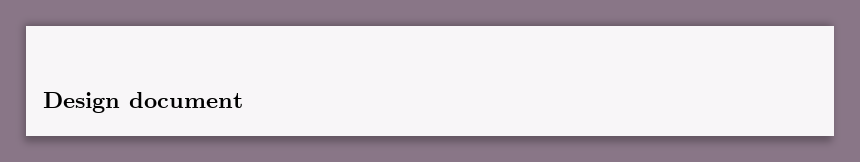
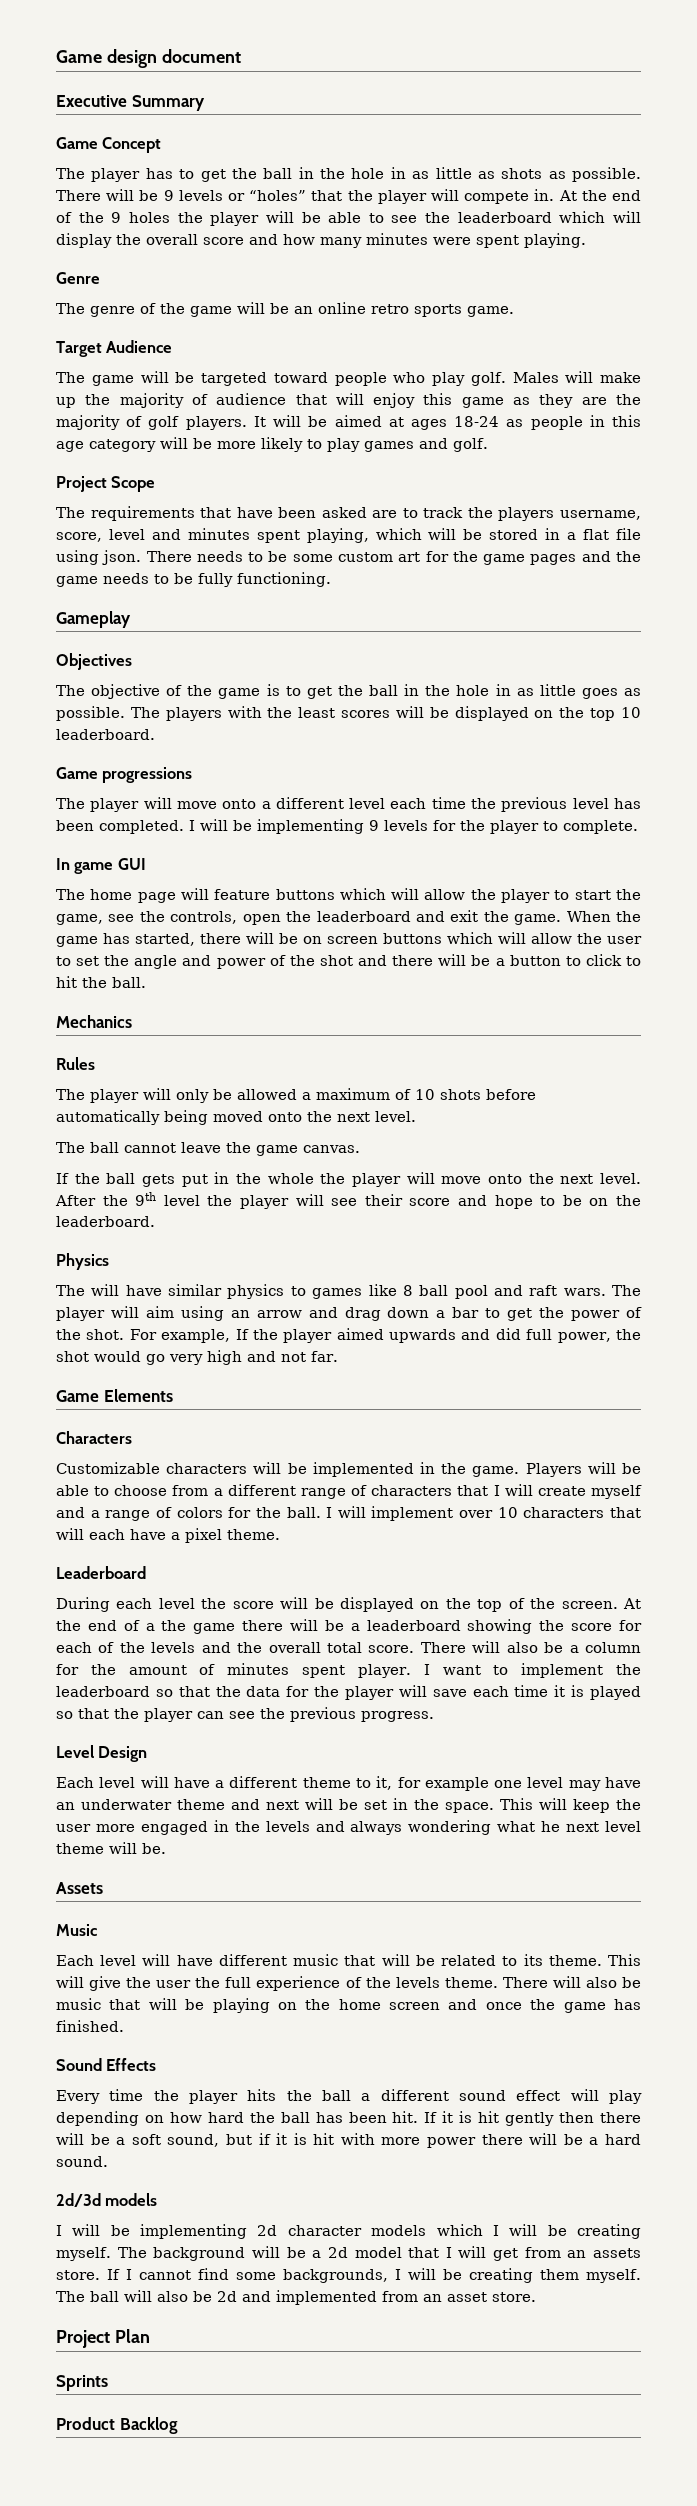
[43,92,243,113] Design document -> [56,49,241,68] [56,95,205,111] [56,137,162,153] [56,167,641,182] [56,189,641,204] [56,211,642,226] [56,233,586,248] [56,272,100,284] [56,302,514,317] [56,340,173,357] [56,371,641,386] [56,393,641,408] [56,415,641,430] [56,437,488,452] [56,476,156,492] [56,506,641,521] [56,528,641,543] [56,550,641,565] [56,572,331,587] [56,611,131,628] [56,653,132,670] [56,684,642,699] [56,706,641,721] [56,729,155,740] [56,767,193,783] [56,797,641,812] [56,819,638,834] [56,858,146,874] [56,888,641,903] [56,910,642,925] [56,932,642,947] [56,954,642,969] [56,976,146,988] [56,1015,132,1028] [56,1057,95,1070] [56,1088,536,1103] [56,1110,416,1125] [56,1142,360,1156] [56,1172,642,1187] [55,1192,642,1209] [56,1216,155,1227] [56,1253,109,1270] [56,1284,641,1299] [56,1306,642,1321] [56,1328,642,1343] [56,1350,338,1365] [56,1389,173,1402] [56,1431,132,1444] [56,1462,641,1477] [56,1484,642,1499] [56,1506,642,1521] [56,1528,280,1543] [56,1566,146,1579] [56,1597,642,1612] [56,1619,642,1634] [56,1641,642,1653] [56,1663,641,1678] [56,1685,641,1700] [56,1707,434,1722] [56,1745,148,1762] [56,1776,641,1791] [56,1798,641,1813] [56,1820,641,1835] [56,1842,166,1854] [56,1882,103,1894] [56,1924,97,1936] [56,1954,641,1966] [56,1976,641,1991] [56,1998,641,2013] [56,2020,124,2032] [56,2058,157,2071] [56,2089,642,2104] [56,2111,641,2126] [56,2133,641,2148] [56,2156,108,2167] [56,2193,158,2207] [56,2224,641,2239] [56,2246,642,2261] [56,2268,641,2283] [56,2290,536,2305] [56,2329,150,2348] [56,2375,108,2391] [56,2417,178,2434] Game design document // Executive Summary // Game Concept // The player has to get the ball in the hole in as little as shots as possible. There will be 9 levels or “holes” that the player will compete in. At the end of the 9 holes the player will be able to see the leaderboard which will display the overall score and how many minutes were spent playing. // Genre // The genre of the game will be an online retro sports game. // Target Audience // The game will be targeted toward people who play golf. Males will make up the majority of audience that will enjoy this game as they are the majority of golf players. It will be aimed at ages 18-24 as people in this age category will be more likely to play games and golf. // Project Scope // The requirements that have been asked are to track the players username, score, level and minutes spent playing, which will be stored in a flat file using json. There needs to be some custom art for the game pages and the game needs to be fully functioning. // Gameplay // Objectives // The objective of the game is to get the ball in the hole in as little goes as possible. The players with the least scores will be displayed on the top 10 leaderboard. // Game progressions // The player will move onto a different level each time the previous level has been completed. I will be implementing 9 levels for the player to complete. // In game GUI // The home page will feature buttons which will allow the player to start the game, see the controls, open the leaderboard and exit the game. When the game has started, there will be on screen buttons which will allow the user to set the angle and power of the shot and there will be a button to click to hit the ball. // Mechanics // Rules // The player will only be allowed a maximum of 10 shots before automatically being moved onto the next level. // The ball cannot leave the game canvas. // If the ball gets put in the whole the player will move onto the next level. After the 9th level the player will see their score and hope to be on the leaderboard. // Physics // The will have similar physics to games like 8 ball pool and raft wars. The player will aim using an arrow and drag down a bar to get the power of the shot. For example, If the player aimed upwards and did full power, the shot would go very high and not far. // Game Elements // Characters // Customizable characters will be implemented in the game. Players will be able to choose from a different range of characters that I will create myself and a range of colors for the ball. I will implement over 10 characters that will each have a pixel theme. // Leaderboard // During each level the score will be displayed on the top of the screen. At the end of a the game there will be a leaderboard showing the score for each of the levels and the overall total score. There will also be a column for the amount of minutes spent player. I want to implement the leaderboard so that the data for the player will save each time it is played so that the player can see the previous progress. // Level Design // Each level will have a different theme to it, for example one level may have an underwater theme and next will be set in the space. This will keep the user more engaged in the levels and always wondering what he next level theme will be. // Assets // Music // Each level will have different music that will be related to its theme. This will give the user the full experience of the levels theme. There will also be music that will be playing on the home screen and once the game has finished. // Sound Effects // Every time the player hits the ball a different sound effect will play depending on how hard the ball has been hit. If it is hit gently then there will be a soft sound, but if it is hit with more power there will be a hard sound. // 2d/3d models // I will be implementing 2d character models which I will be creating myself. The background will be a 2d model that I will get from an assets store. If I cannot find some backgrounds, I will be creating them myself. The ball will also be 2d and implemented from an asset store. // Project Plan // Sprints // Product Backlog

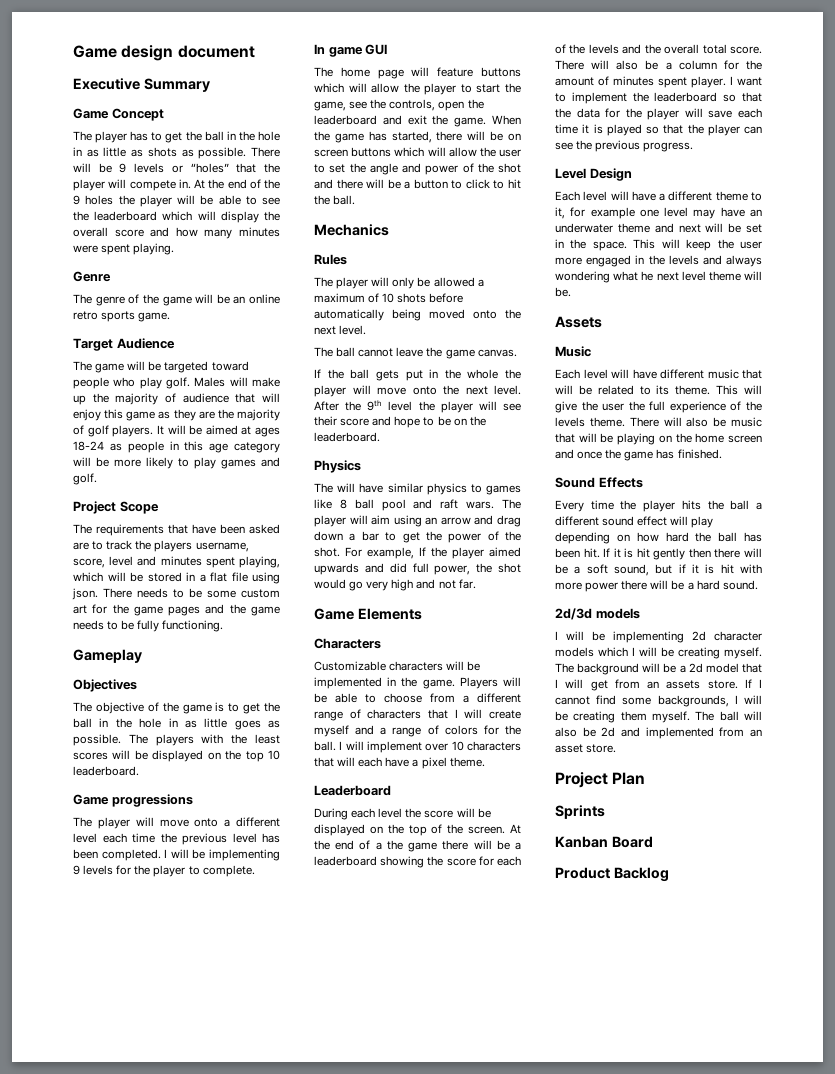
(108, 2383) none -> [555,836,653,848] // Kanban Board

